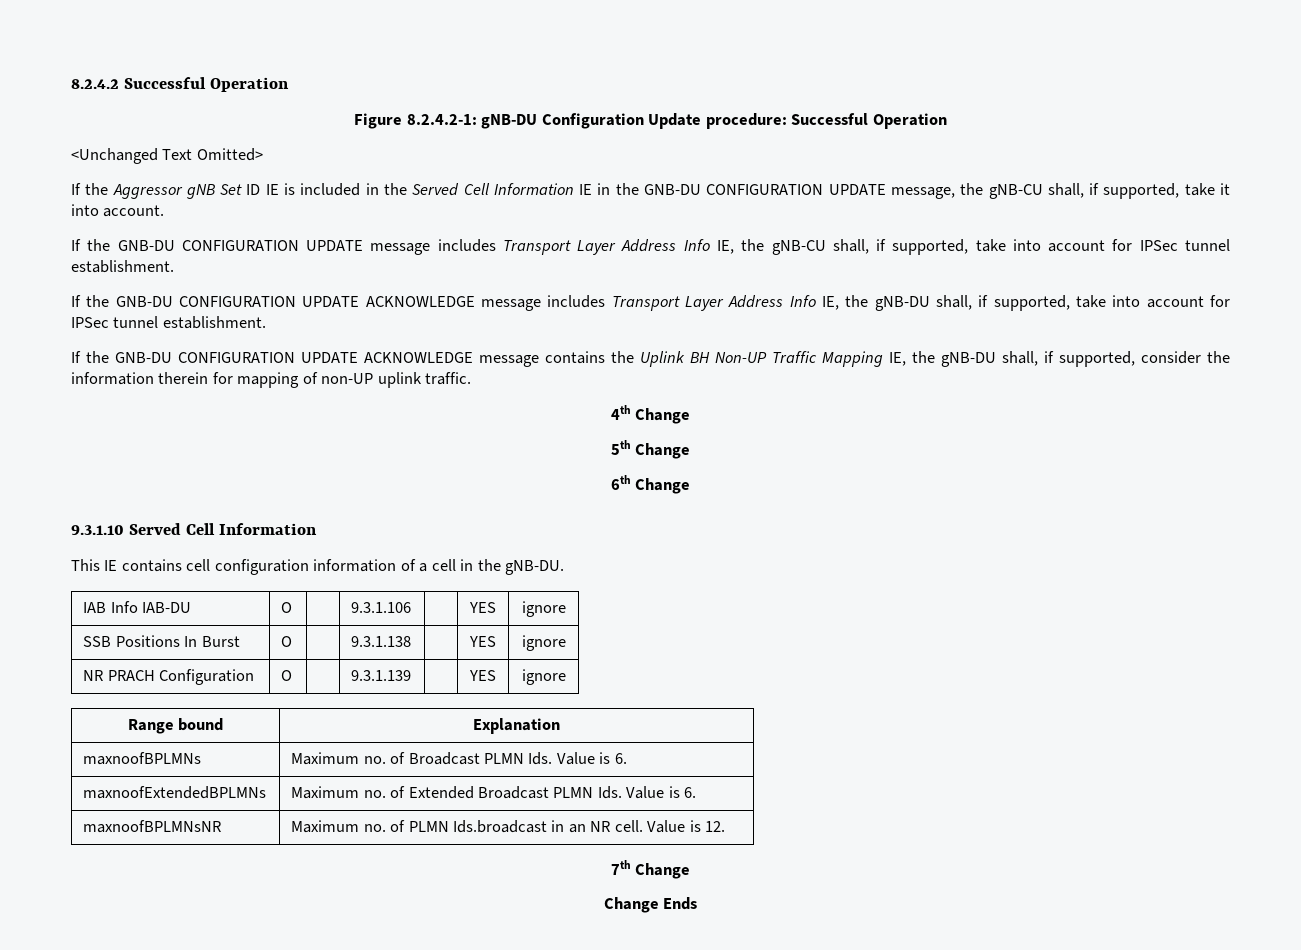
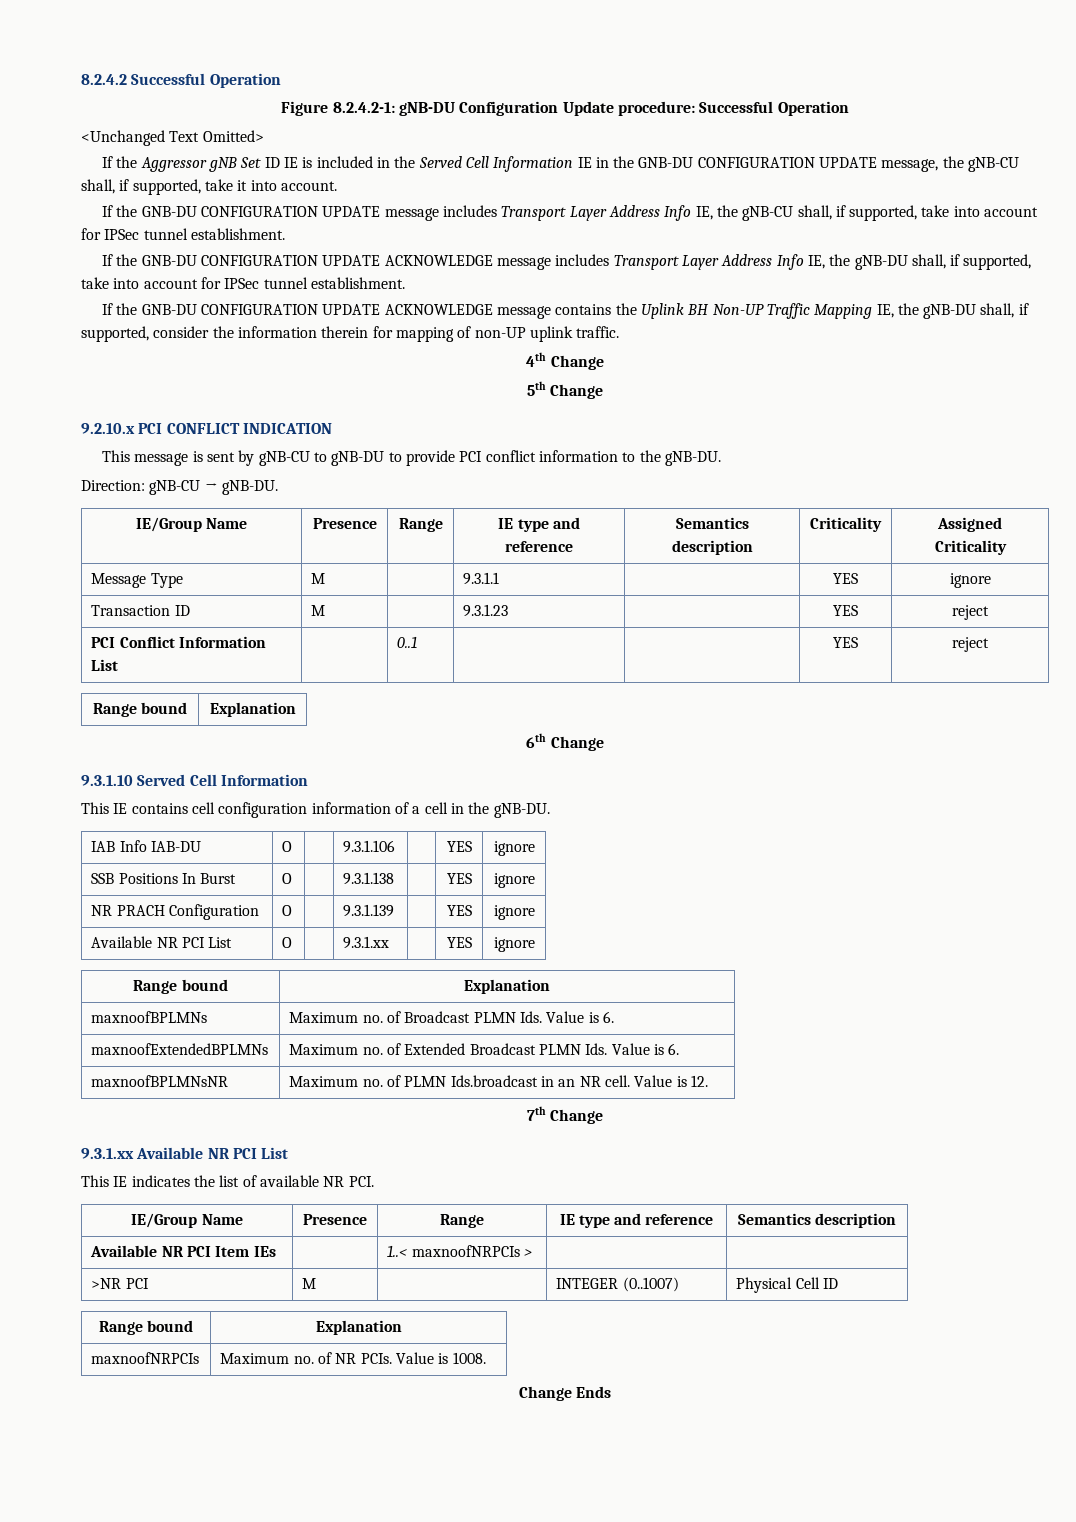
(691, 451) none -> [81,423,332,434] [102,450,721,466] [81,480,278,495] [135,517,248,532] [312,518,377,529] [398,518,443,532] [498,517,580,532] [505,541,573,552] [675,517,749,529] [671,540,753,555] [810,517,882,532] [937,517,1002,532] [934,540,1007,555] [91,573,183,588] [311,573,326,584] [463,572,500,585] [833,573,858,584] [949,573,991,588] [91,605,190,616] [311,605,326,616] [463,604,509,617] [833,605,858,616] [952,605,989,620] [91,636,267,648] [91,659,119,671] [397,636,418,648] [833,637,858,648] [952,637,989,652] [92,702,188,717] [209,702,296,717] // 9.2.10.x PCI CONFLICT INDICATION // This message is sent by gNB-CU to gNB-DU to provide PCI conflict information to the gNB-DU. // Direction: gNB-CU → gNB-DU. // IE/Group Name | Presence | Range | IE type and reference | Semantics description | Criticality | Assigned Criticality // Message Type | M | | 9.3.1.1 | | YES | ignore // Transaction ID | M | | 9.3.1.23 | | YES | reject // PCI Conflict Information List | | 0..1 | | | YES | reject // Range bound | Explanation
(566, 677) none -> [91,936,233,948] [282,937,293,948] [343,936,390,949] [446,937,472,948] [493,937,535,952] // Available NR PCI List | O | | 9.3.1.xx | | YES | ignore
(691, 871) none -> [81,1147,289,1159] [81,1175,374,1187] [131,1213,243,1228] [303,1214,367,1225] [440,1214,484,1228] [559,1213,714,1228] [737,1213,897,1228] [90,1245,276,1257] [387,1245,533,1257] [91,1278,149,1289] [302,1278,317,1289] [556,1277,679,1292] [736,1277,839,1293] [98,1320,194,1335] [315,1320,402,1335] [91,1352,200,1364] [220,1352,486,1364] // 9.3.1.xx Available NR PCI List // This IE indicates the list of available NR PCI. // IE/Group Name | Presence | Range | IE type and reference | Semantics description // Available NR PCI Item IEs | | 1..< maxnoofNRPCIs > | | // >NR PCI | M | | INTEGER (0..1007) | Physical Cell ID // Range bound | Explanation // maxnoofNRPCIs | Maximum no. of NR PCIs. Value is 1008.

